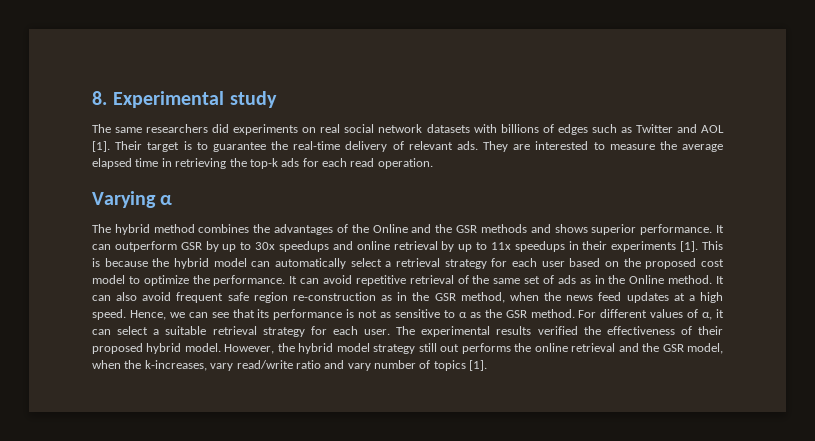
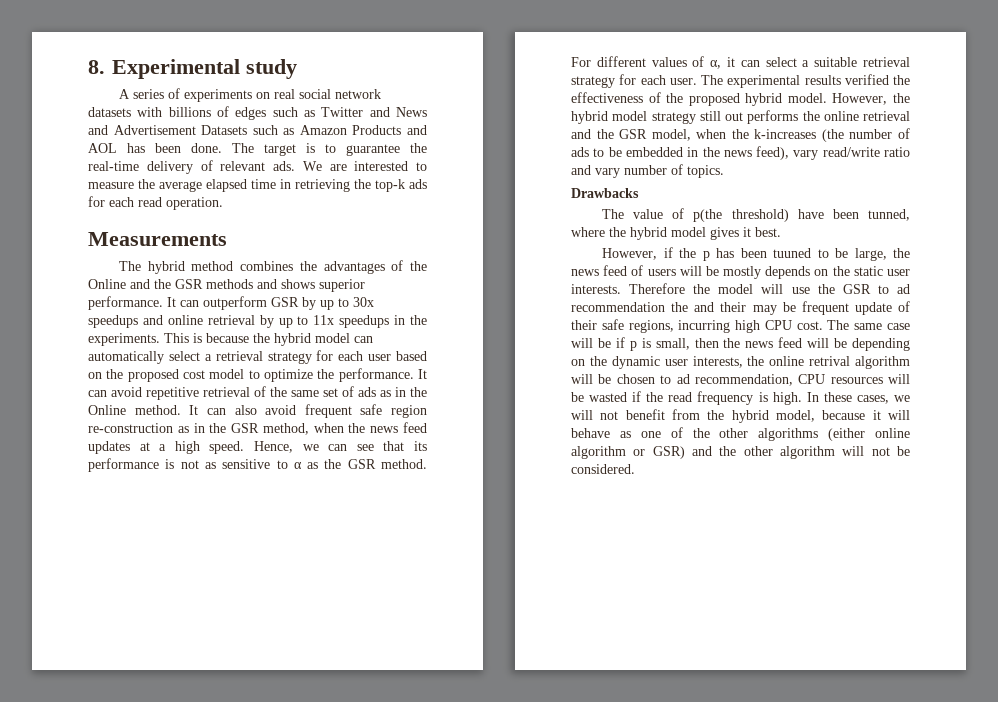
[92,124,230,133] The same researchers did -> [119,88,181,99] A series of
[700,125,724,133] [92,141,143,152] AOL [1]. Their -> [396,107,427,117] [88,125,427,135] [88,143,254,153] News and Advertisement Datasets such as Amazon Products and AOL has been done. The
[483,141,509,152] They -> [302,161,322,171] We
[92,191,173,208] Varying α -> [88,232,227,246] Measurements
[582,241,699,252] their experiments [1]. -> [410,315,427,325] [88,333,160,346] the experiments.
[698,326,723,335] their -> [666,93,684,103] the
[144,360,207,371] k-increases, -> [754,128,910,142] [571,146,790,160] k-increases (the number of ads to be embedded in the news feed),
[433,360,488,371] topics [1]. -> [687,165,724,178] [571,188,639,198] [602,208,910,222] [571,227,781,240] [602,247,910,261] [571,265,910,279] [571,283,910,294] [571,301,910,315] [571,319,910,333] [571,337,910,351] [571,356,910,369] [571,374,910,386] [571,391,910,405] [571,409,910,423] [571,427,910,441] [571,446,910,459] [571,464,635,474] topics. // Drawbacks // The value of p(the threshold) have been tunned, where the hybrid model gives it best. // However, if the p has been tuuned to be large, the news feed of users will be mostly depends on the static user interests. Therefore the model will use the GSR to ad recommendation the and their may be frequent update of their safe regions, incurring high CPU cost. The same case will be if p is small, then the news feed will be depending on the dynamic user interests, the online retrival algorithm will be chosen to ad recommendation, CPU resources will be wasted if the read frequency is high. In these cases, we will not benefit from the hybrid model, because it will behave as one of the other algorithms (either online algorithm or GSR) and the other algorithm will not be considered.

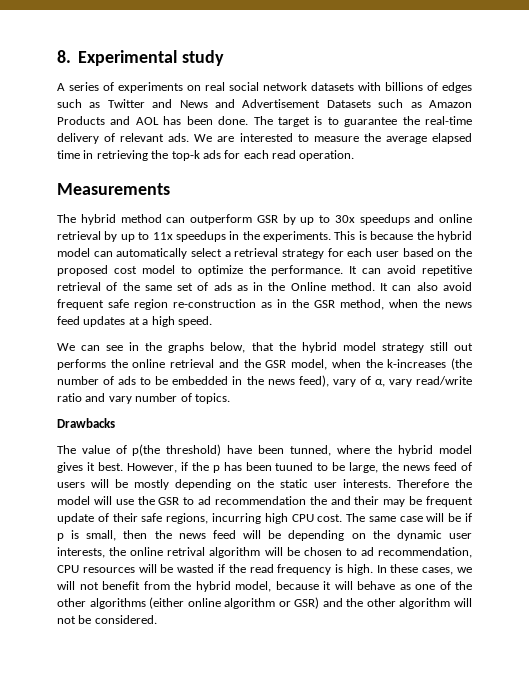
[240,260,427,274] [88,279,365,292] [88,296,176,310] combines the advantages of the Online and the GSR methods and shows superior performance. It -> (162, 218) none
[253,441,427,453] [88,458,428,472] [571,56,910,69] [571,74,910,88] [571,92,888,106] Hence, we can see that its performance is not as sensitive to α as the GSR method. For different values of α, it can select a suitable retrieval strategy for each user. The experimental results verified the effectiveness of the proposed hybrid model. However, -> [57,342,274,353] // We can see in the graphs below, that
(819, 155) none -> [359,376,412,387] of α, vary
(781, 232) // -> (123, 466) none
[765,266,811,279] depends -> [175,479,231,490] depending

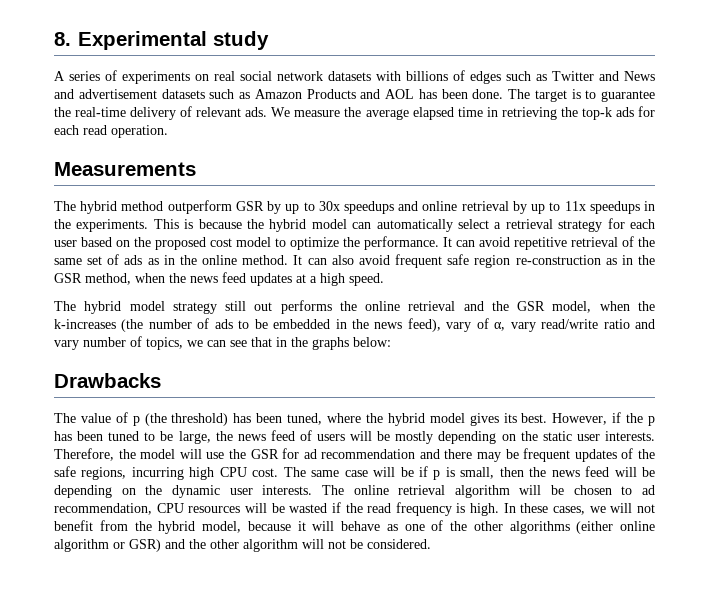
[242,99,371,108] Advertisement Datasets -> [78,89,205,99] advertisement datasets
[217,133,309,142] are interested to -> (291, 112) none
[166,217,186,223] can -> (164, 206) none
[290,282,326,291] Online -> [202,255,238,265] online
[57,342,296,353] We can see in the graphs below, that the -> [54,301,76,311] The
[194,393,230,404] [57,418,115,428] [57,444,331,456] topics. // Drawbacks // The value of p(the threshold) have been tunned, -> [146,337,391,350] [54,373,161,388] [54,412,323,426] topics, we can see that in the graphs below: // Drawbacks // The value of p (the threshold) has been tuned,
[86,462,95,471] it -> [503,413,517,423] its
[275,462,314,471] tuuned -> [108,431,140,441] tuned
[397,479,449,488] Therefore -> [54,448,114,461] Therefore,
[183,497,195,505] to -> [282,448,300,459] for
[309,496,474,507] [57,513,138,524] the and their may be frequent update of their -> [419,448,655,462] and there may be frequent updates of the
[57,547,206,558] interests, the online retrival -> [262,485,446,495] interests. The online retrieval

